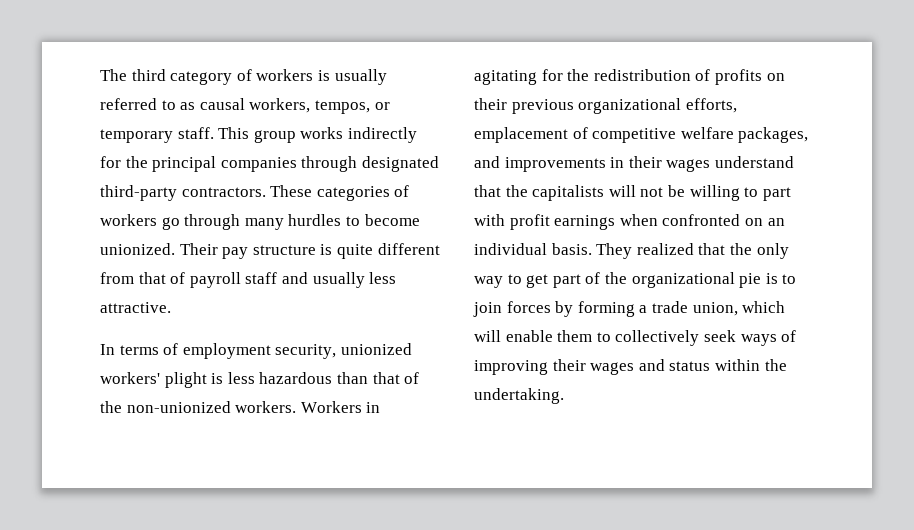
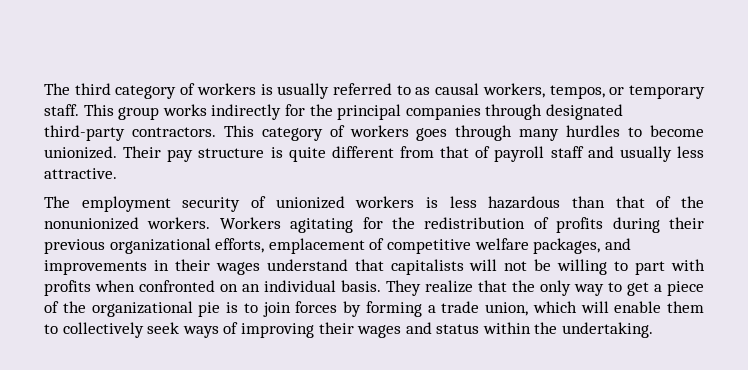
[270,185,410,201] [100,214,180,230] These categories of workers go -> [223,125,448,141] This category of workers goes
[100,343,412,359] [100,372,207,388] In terms of employment security, unionized workers' plight -> [44,196,415,212] The employment security of unionized workers
[126,401,231,413] non-unionized -> [44,217,139,230] nonunionized
[366,402,381,413] in -> (281, 223) none
[766,73,785,81] on -> [612,217,660,233] during
[505,185,528,197] the -> (384, 265) none
[509,214,616,230] profit earnings -> [44,280,91,296] profits
[636,243,694,255] realized -> [425,280,473,293] realize
[552,274,581,288] part -> [654,281,704,296] a piece

